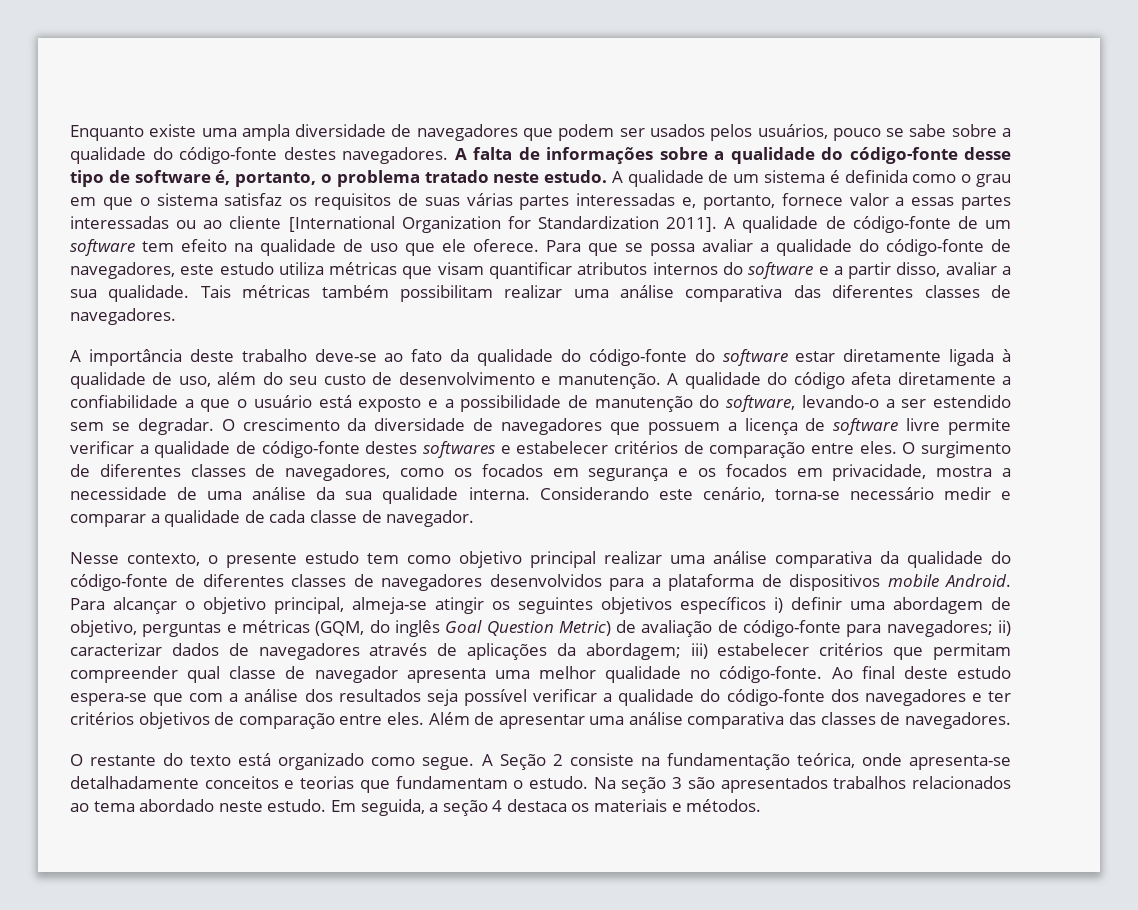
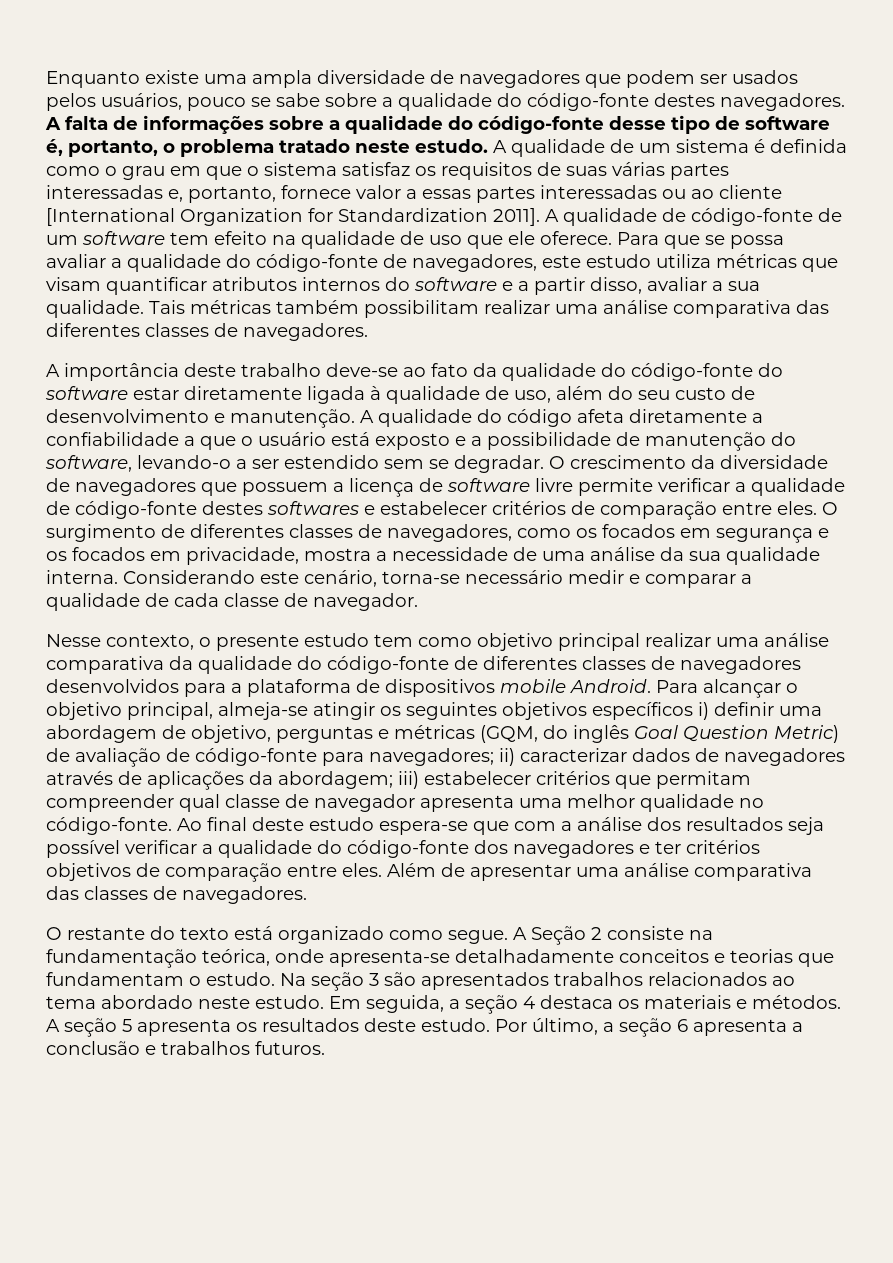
(762, 805) none -> [46,1018,803,1037] [46,1041,325,1055] A seção 5 apresenta os resultados deste estudo. Por último, a seção 6 apresenta a conclusão e trabalhos futuros.

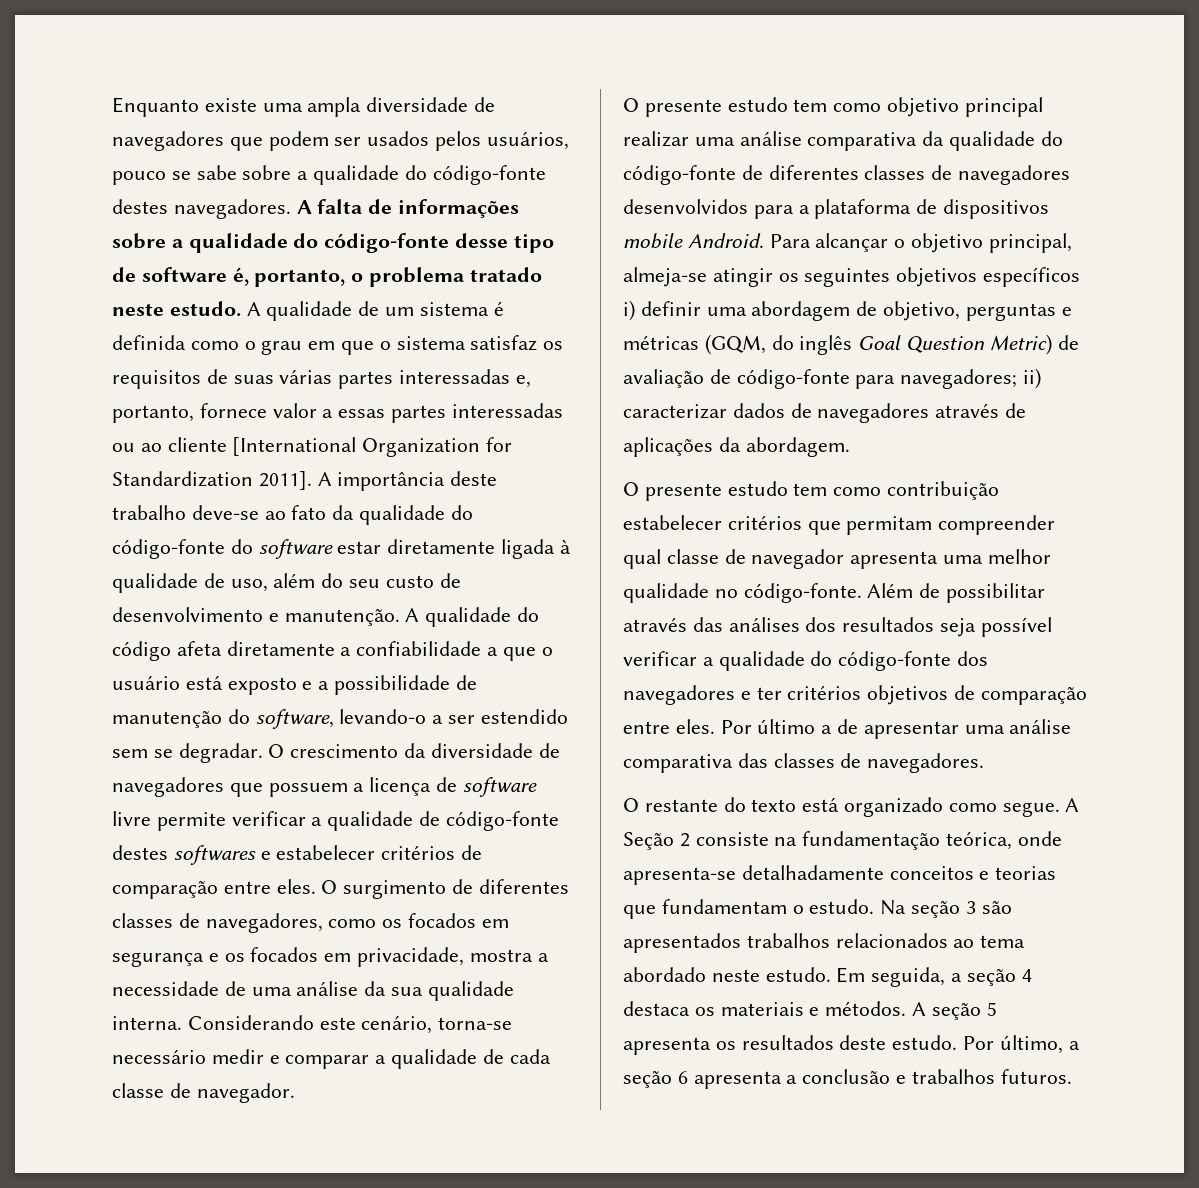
[563,208,842,226] [46,231,784,249] [46,254,838,272] [46,277,760,295] [46,300,829,318] [46,323,368,341] [46,364,60,377] qualidade de código-fonte de um software tem efeito na qualidade de uso que ele oferece. Para que se possa avaliar a qualidade do código-fonte de navegadores, este estudo utiliza métricas que visam quantificar atributos internos do software e a partir disso, avaliar a sua qualidade. Tais métricas também possibilitam realizar uma análise comparativa das diferentes classes de navegadores. // A -> (332, 479) none
[46,634,211,650] Nesse contexto, o -> [623,98,639,112] O
[278,771,419,789] abordagem; iii) -> [745,437,850,457] [623,481,1000,501] abordagem. // O presente estudo tem como contribuição
[177,817,642,835] Ao final deste estudo espera-se que com a análise -> [867,583,1046,603] [623,617,800,632] Além de possibilitar através das análises
[387,863,436,877] Além -> [720,719,833,734] Por último a

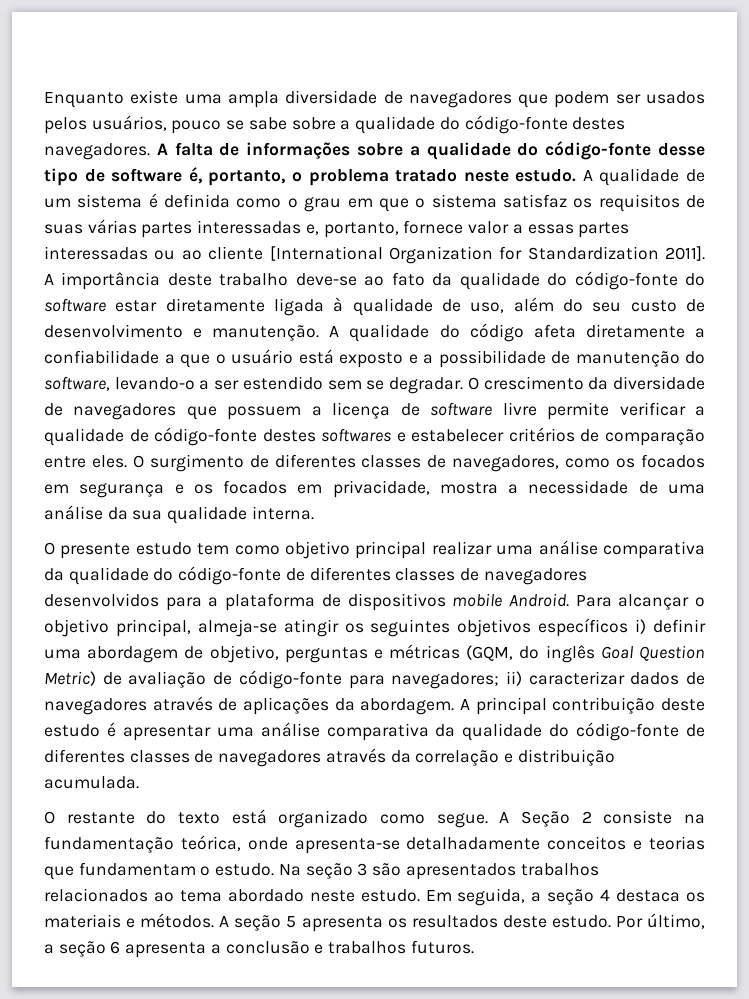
[187,1015,513,1034] [112,1049,551,1069] [112,1083,295,1103] Considerando este cenário, torna-se necessário medir e comparar a qualidade de cada classe de navegador. -> (314, 513) none
[623,481,1000,501] [623,515,1056,535] [623,549,1051,569] [623,583,1046,603] [623,617,1052,637] [623,651,989,671] [623,685,1087,705] [623,719,1072,739] [623,753,985,773] // O presente estudo tem como contribuição estabelecer critérios que permitam compreender qual classe de navegador apresenta uma melhor qualidade no código-fonte. Além de possibilitar através das análises dos resultados seja possível verificar a qualidade do código-fonte dos navegadores e ter critérios objetivos de comparação entre eles. Por último a de apresentar uma análise comparativa das classes de navegadores. -> [460,697,706,715] [44,722,705,741] [44,748,615,767] [44,776,139,789] A principal contribuição deste estudo é apresentar uma análise comparativa da qualidade do código-fonte de diferentes classes de navegadores através da correlação e distribuição acumulada.

